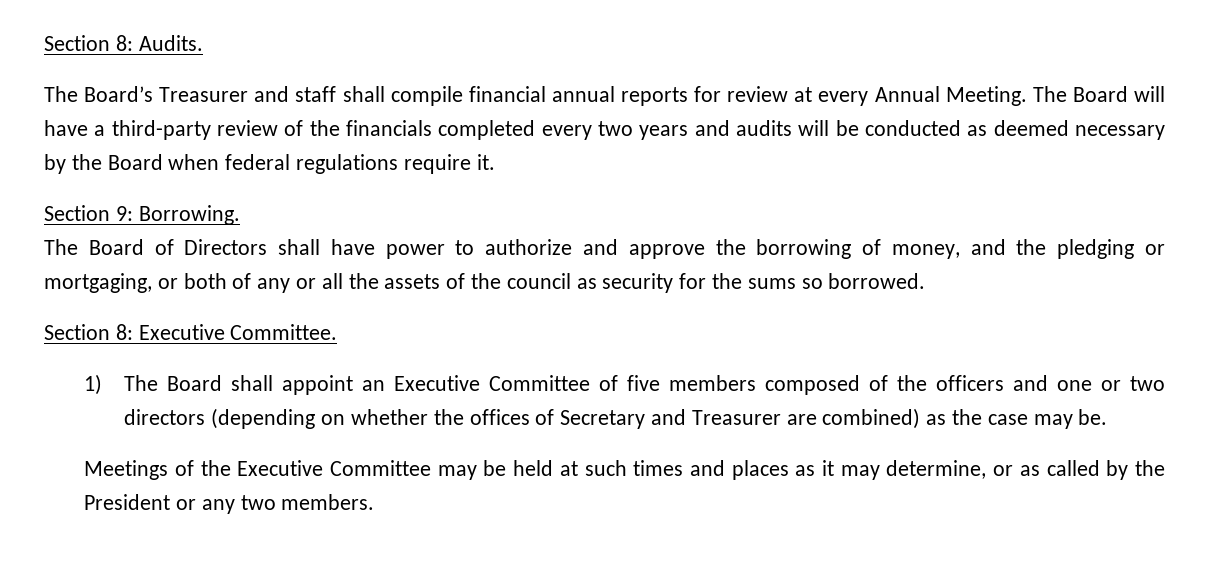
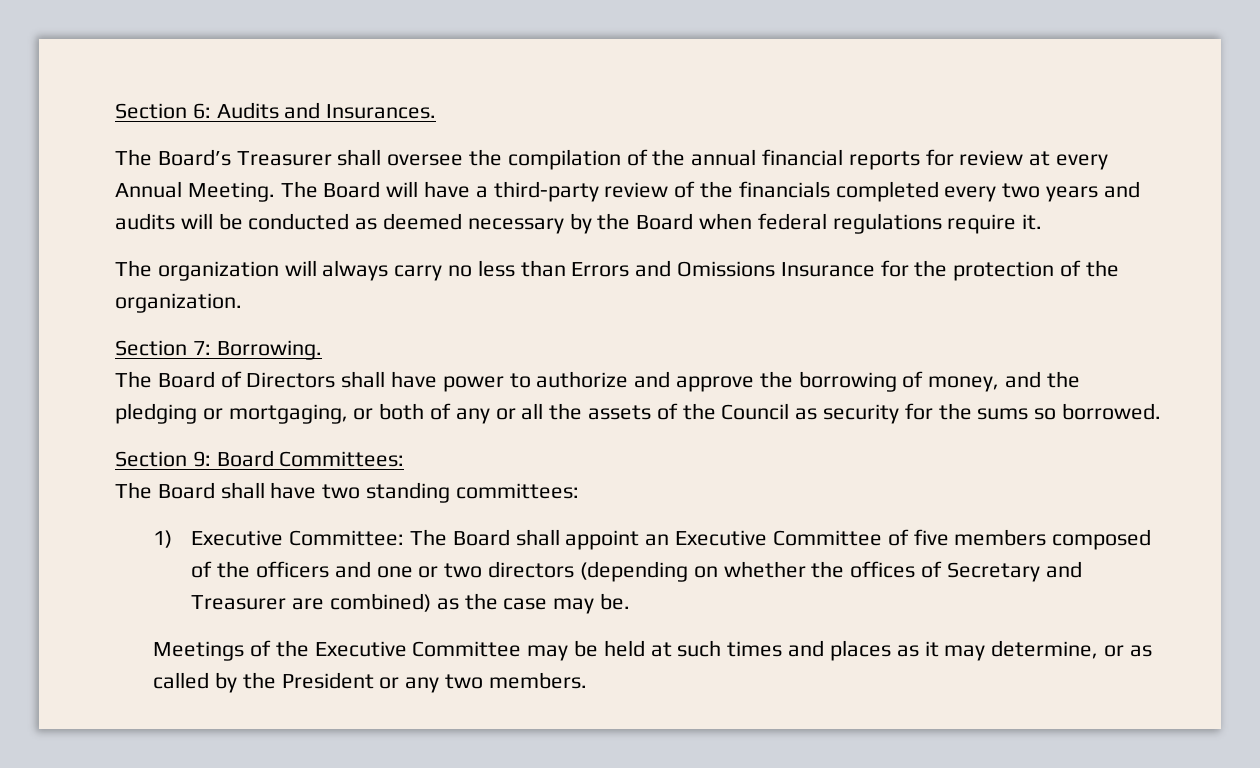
[44,35,203,51] Section 8: Audits. -> [115,102,437,119] Section 6: Audits and Insurances.
[254,86,615,106] and staff shall compile financial annual -> [337,149,844,170] shall oversee the compilation of the annual financial
[44,205,133,221] // Section 9: -> [115,260,1119,281] [115,293,242,313] [115,340,211,356] // The organization will always carry no less than Errors and Omissions Insurance for the protection of the organization. // Section 7:
[506,273,571,289] council -> [721,403,790,420] Council
[115,324,338,340] 8: Executive Committee. -> [192,450,405,467] [115,482,579,503] 9: Board Committees: // The Board shall have two standing committees:
(103, 384) none -> [191,530,405,546] Executive Committee:

